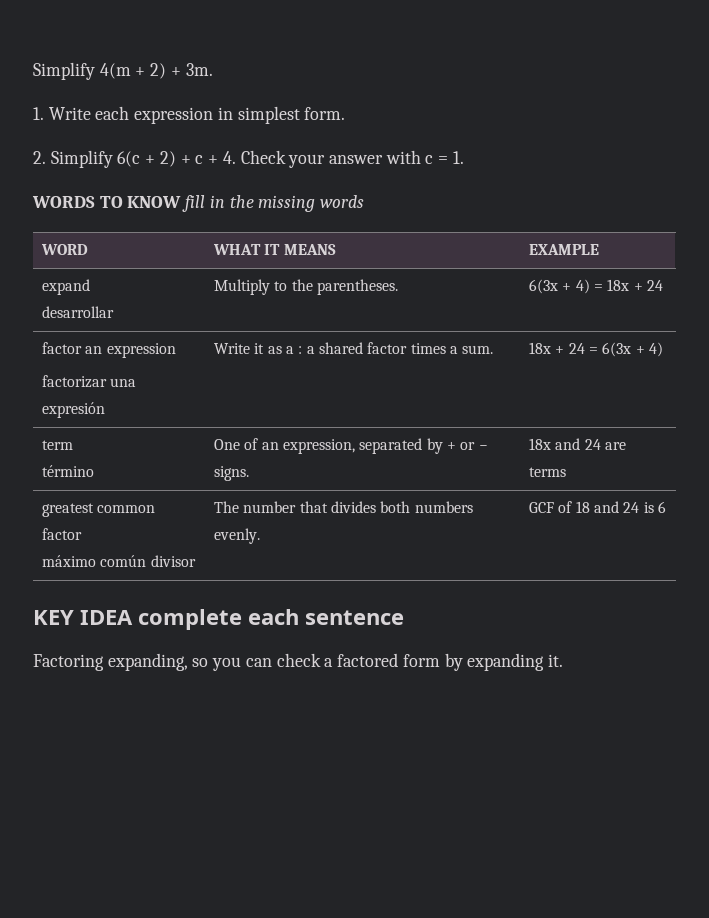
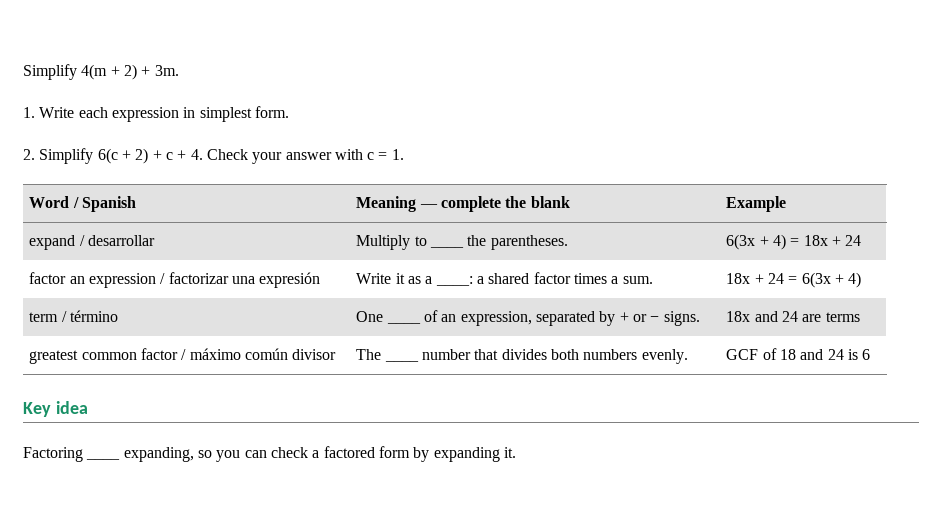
[32,195,365,212] [41,244,89,255] [213,244,336,255] [529,244,600,255] // WORDS TO KNOW fill in the missing words // WORD | WHAT IT MEANS | EXAMPLE -> [29,196,137,212] [356,196,570,212] [726,196,787,212] // Word / Spanish | Meaning — complete the blank | Example
(91, 287) // -> [79,235,85,246] /
(288, 286) none -> [430,246,465,248] ____
(176, 350) // -> [160,273,166,284] /
[298,346,303,354] : -> [435,276,473,286] ____:
(74, 445) // -> [61,311,67,322] /
(241, 444) none -> [386,322,421,324] ____
(83, 534) // -> [181,349,187,360] /
(240, 507) none -> [384,360,419,362] ____
[33,609,404,630] KEY IDEA complete each sentence -> [23,401,88,417] Key idea
(104, 662) none -> [86,458,121,460] ____

